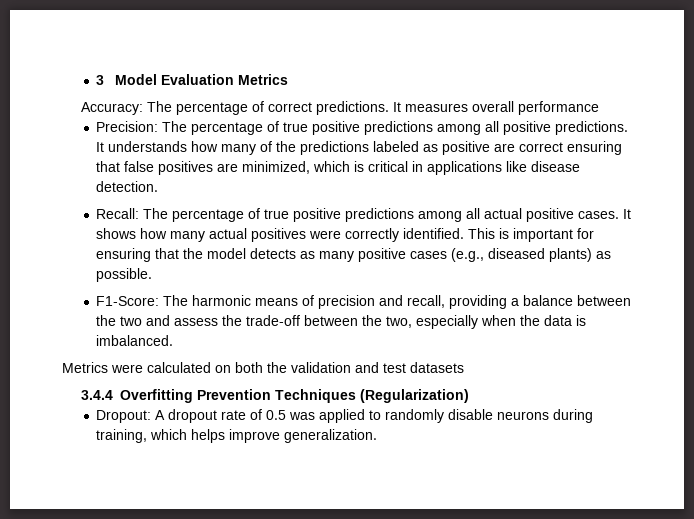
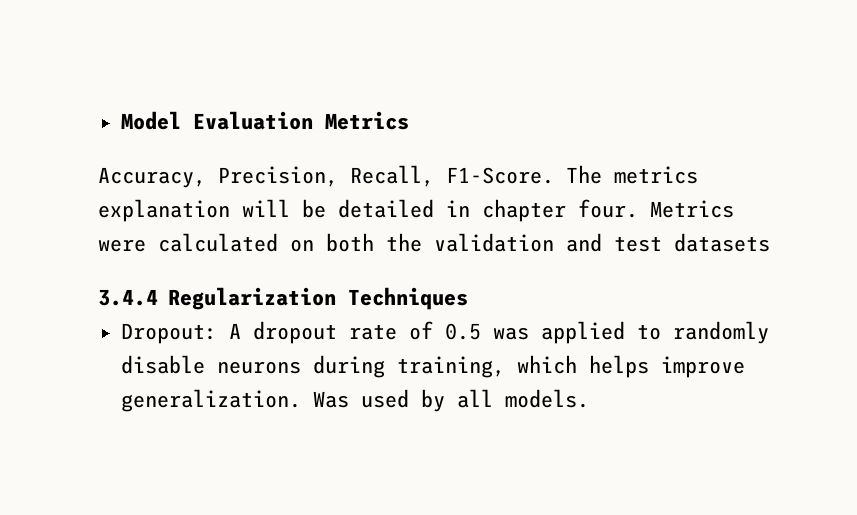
[96,75,105,85] 3 -> (121, 120) none
[81,101,600,115] [96,121,629,135] [96,141,623,155] [96,161,581,175] [96,181,159,192] [96,208,632,222] [96,228,595,242] [96,248,612,262] [96,268,153,282] [96,295,632,309] [96,315,587,329] [96,335,174,346] Accuracy: The percentage of correct predictions. It measures overall performance // Precision: The percentage of true positive predictions among all positive predictions. It understands how many of the predictions labeled as positive are correct ensuring that false positives are minimized, which is critical in applications like disease detection. // Recall: The percentage of true positive predictions among all actual positive cases. It shows how many actual positives were correctly identified. This is important for ensuring that the model detects as many positive cases (e.g., diseased plants) as possible. // F1-Score: The harmonic means of precision and recall, providing a balance between the two and assess the trade-off between the two, especially when the data is imbalanced. // -> [97,165,698,188] [97,199,638,222] Accuracy, Precision, Recall, F1-Score. The metrics explanation will be detailed in chapter four.
[120,389,272,403] Overfitting Prevention -> [168,287,337,310] Regularization
[360,389,470,403] (Regularization) -> (469, 298) none
(378, 436) none -> [313,389,590,412] Was used by all models.

